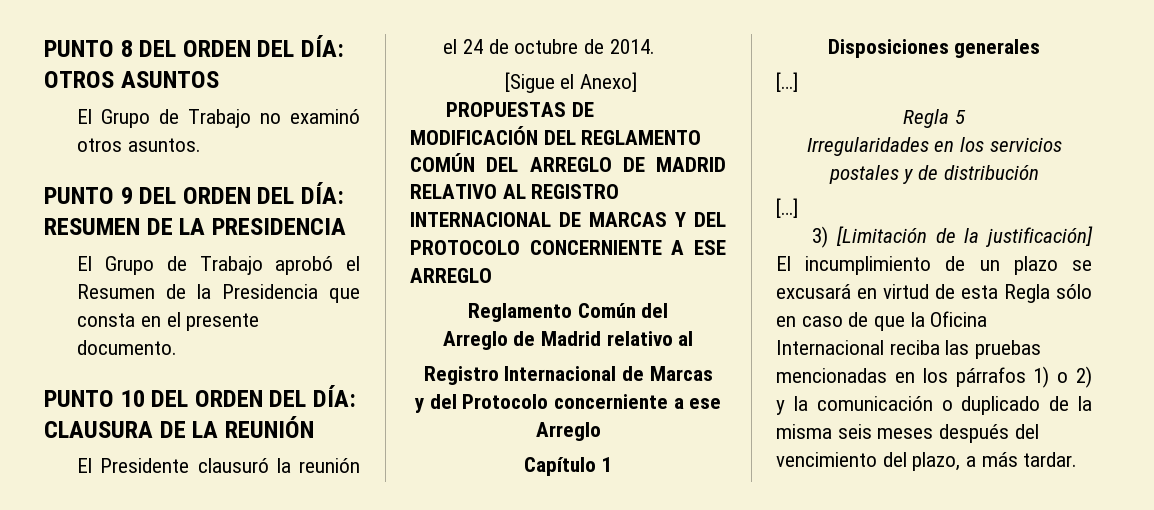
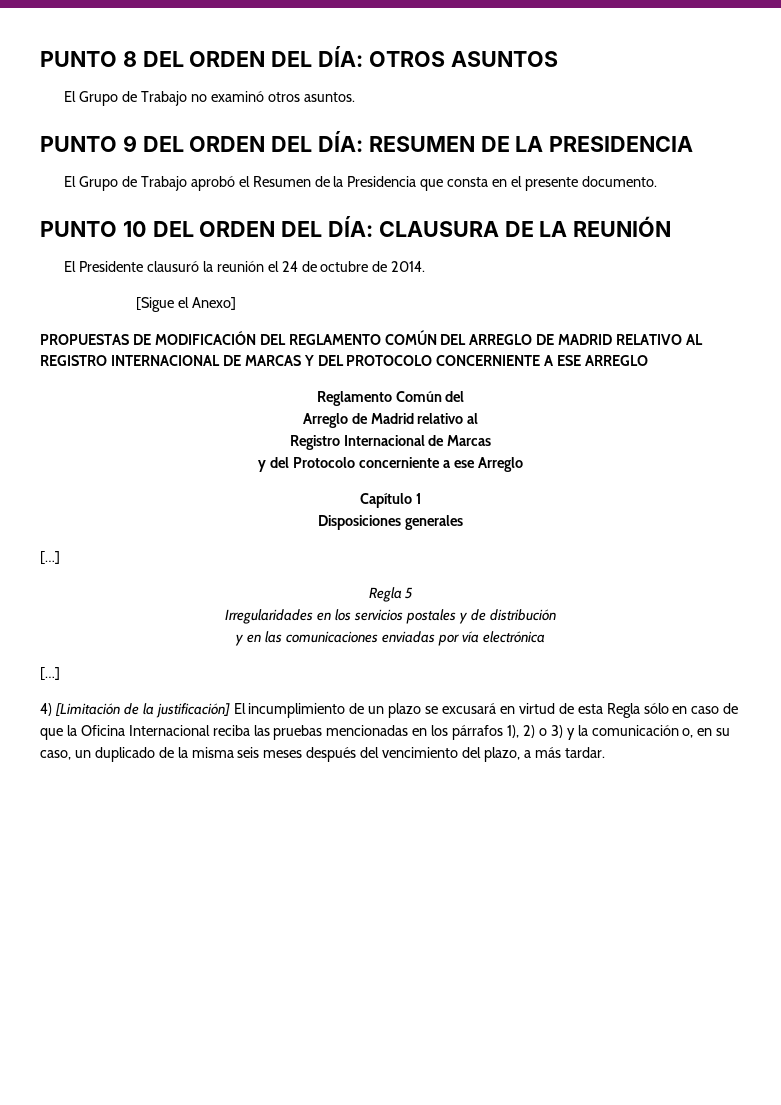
[776,198,798,218] [812,226,829,248] // […] // 3) -> [235,631,545,646] [40,667,60,680] [40,703,52,716] // y en las comunicaciones enviadas por vía electrónica // […] // 4)
[1033,366,1092,388] [776,396,953,415] 1) o 2) y la comunicación o -> [507,725,731,740] [40,750,91,760] 1), 2) o 3) y la comunicación o, en su caso, un

